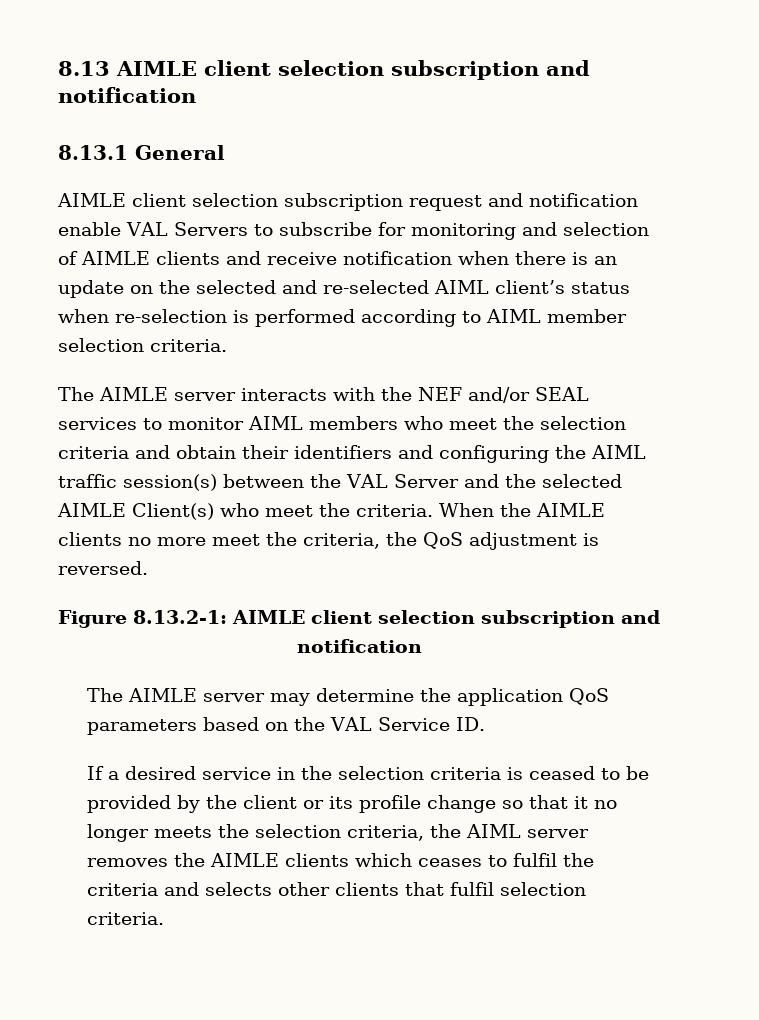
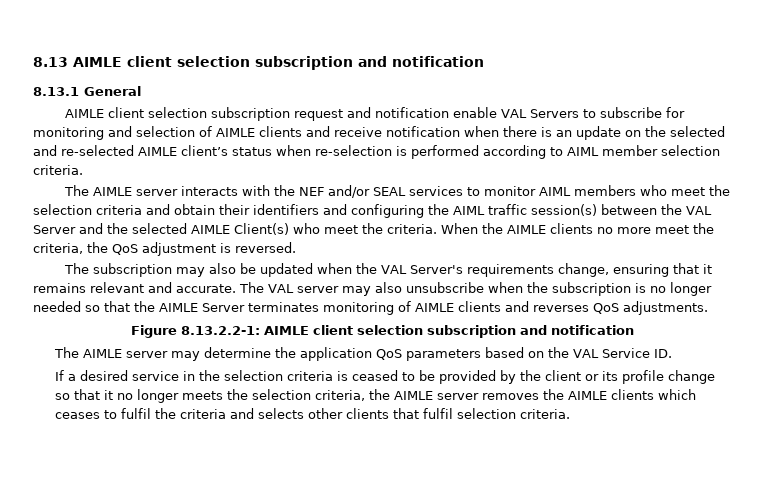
[434,280,489,294] AIML -> [138,147,177,156] AIMLE
(148, 568) none -> [64,263,713,277] [33,282,712,296] [33,301,708,315] // The subscription may also be updated when the VAL Server's requirements change, ensuring that it remains relevant and accurate. The VAL server may also unsubscribe when the subscription is no longer needed so that the AIMLE Server terminates monitoring of AIMLE clients and reverses QoS adjustments.
[133,610,227,624] 8.13.2-1: -> [181,326,260,335] 8.13.2.2-1:
[466,824,522,838] AIML -> [393,391,433,400] AIMLE

